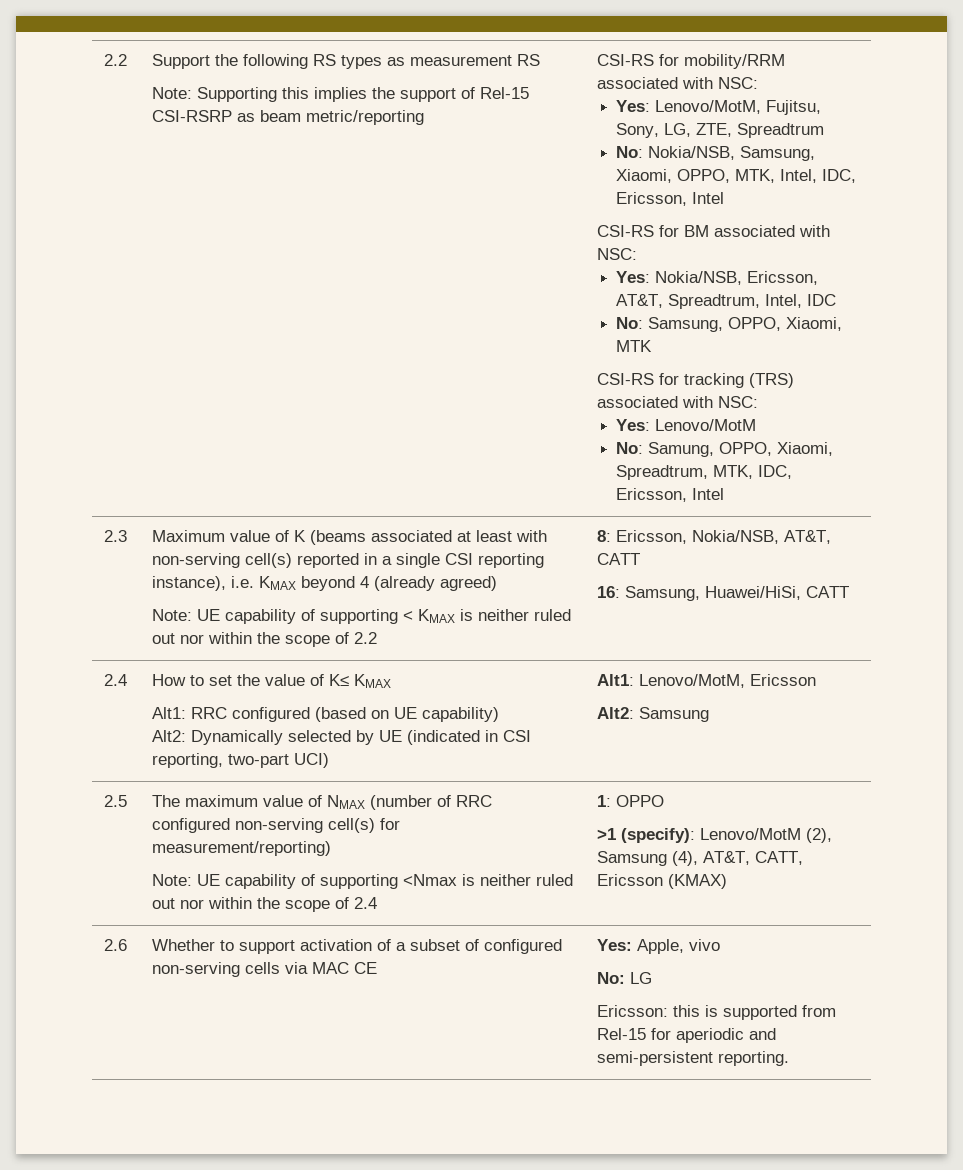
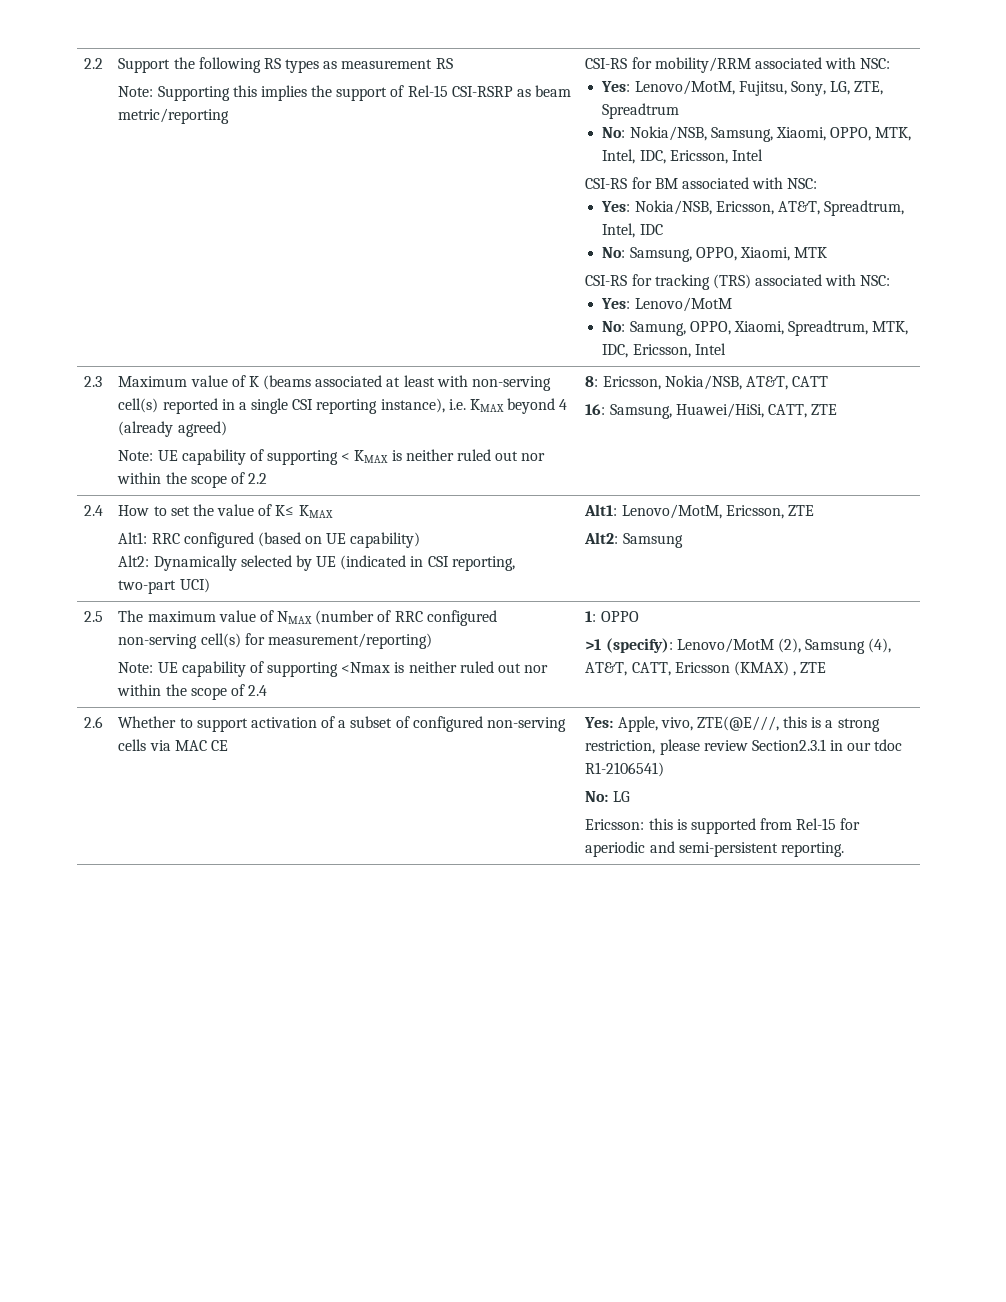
[806,586,850,598] CATT -> [767,404,838,418] CATT, ZTE
[750,674,817,686] Ericsson -> [725,505,814,519] Ericsson, ZTE
(728, 881) none -> [793,662,827,676] , ZTE
[689,939,721,951] vivo -> [660,716,880,732] [585,739,903,755] [585,762,665,777] vivo, ZTE(@E///, this is a strong restriction, please review Section2.3.1 in our tdoc R1-2106541)

